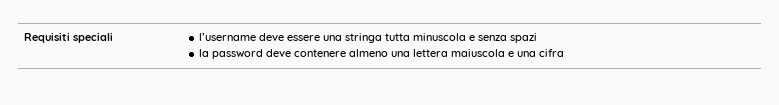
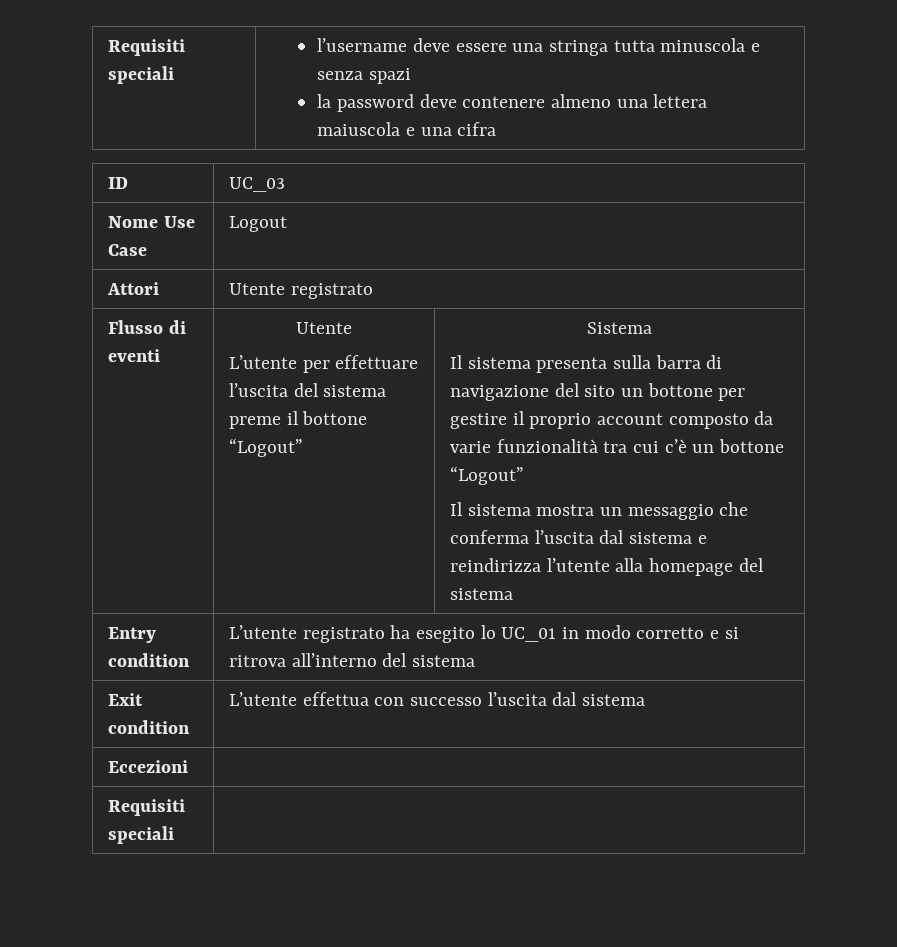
(564, 53) none -> [107,177,128,189] [228,177,285,192] [107,216,195,228] [107,244,147,256] [228,216,287,232] [106,282,159,295] [228,283,373,299] [107,320,186,334] [107,349,160,362] [296,322,352,334] [228,355,419,373] [228,383,387,397] [228,411,368,429] [228,438,303,457] [587,322,652,334] [449,355,723,373] [449,383,746,401] [449,411,774,429] [449,439,784,453] [449,466,524,485] [449,502,749,520] [449,530,707,544] [449,558,764,576] [449,588,513,600] [107,627,156,643] [107,653,190,667] [228,625,739,643] [228,653,475,667] [107,693,143,706] [107,720,190,734] [228,692,645,706] [107,760,188,773] [107,799,185,816] [107,826,174,844] // ID | UC_03 // Nome Use Case | Logout // Attori | Utente registrato // Flusso di eventi | Utente // L’utente per effettuare l’uscita del sistema preme il bottone “Logout” | Sistema // Il sistema presenta sulla barra di navigazione del sito un bottone per gestire il proprio account composto da varie funzionalità tra cui c’è un bottone “Logout” // Il sistema mostra un messaggio che conferma l’uscita dal sistema e reindirizza l’utente alla homepage del sistema // Entry condition | L’utente registrato ha esegito lo UC_01 in modo corretto e si ritrova all’interno del sistema // Exit condition | L’utente effettua con successo l’uscita dal sistema // Eccezioni | // Requisiti speciali |

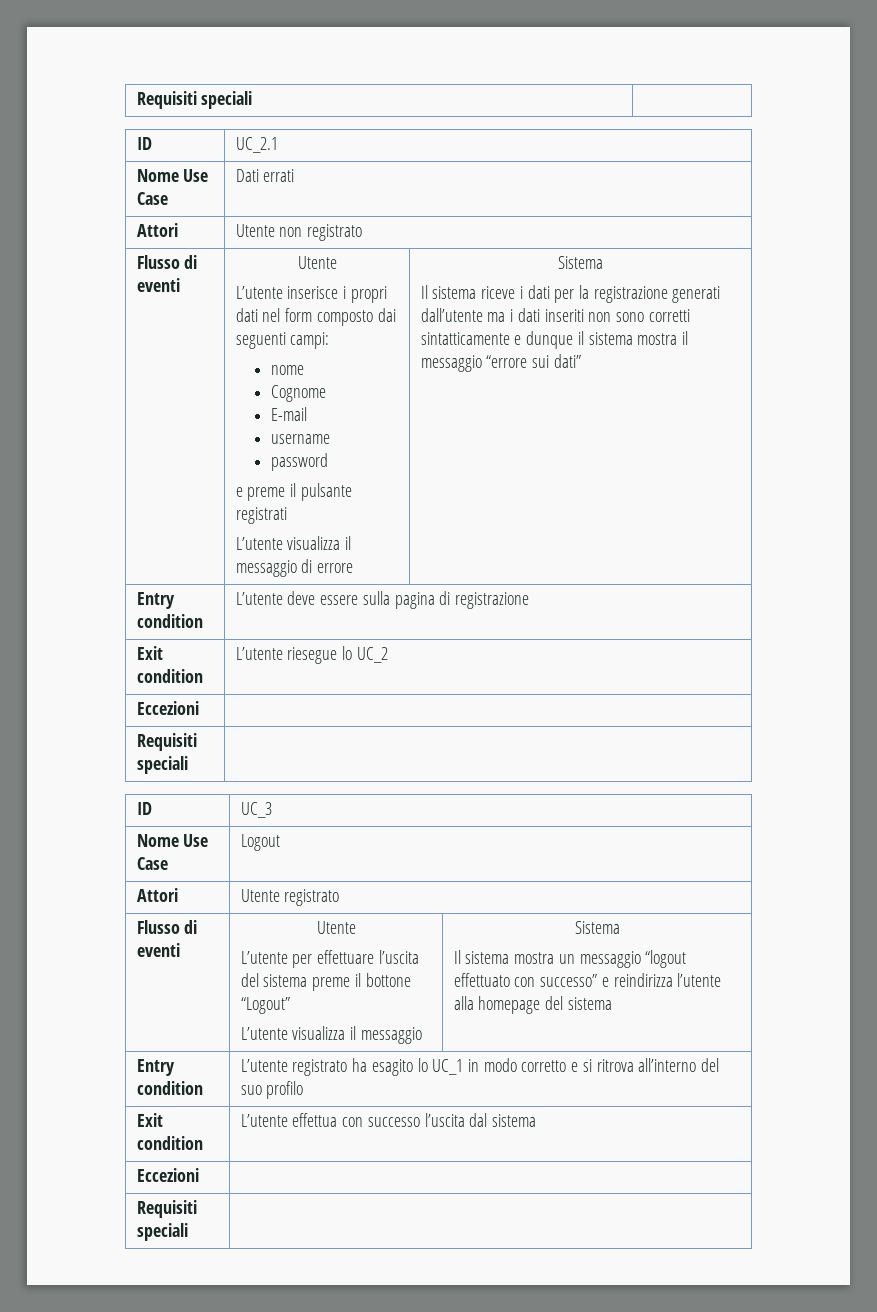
[107,39,185,56] [107,66,174,84] [317,38,760,56] [317,68,411,84] [317,94,708,112] [317,122,497,136] [107,177,128,189] [228,177,285,192] Requisiti speciali | l’username deve essere una stringa tutta minuscola e senza spazi // la password deve contenere almeno una lettera maiuscola e una cifra // ID | UC_03 -> [136,91,253,109] [136,137,152,150] [235,137,278,153] [136,169,209,182] [136,192,168,205] [235,169,295,182] [136,223,178,237] [235,224,363,241] [136,255,198,269] [136,278,180,292] [297,256,337,269] [235,286,387,303] [235,308,396,326] [235,332,330,349] [271,365,305,375] [271,385,327,402] [271,407,308,421] [271,434,331,444] [271,453,329,471] [235,483,352,501] [235,507,287,524] [235,536,352,550] [235,559,354,577] [558,256,603,269] [420,285,721,303] [420,308,690,322] [420,331,688,349] [420,354,581,372] [136,592,175,609] [136,614,203,628] [235,591,529,609] [136,646,163,660] [136,669,203,683] [235,646,388,664] [136,701,199,715] [136,733,197,751] [136,756,188,774] [136,802,152,815] [240,802,272,818] Requisiti speciali | // ID | UC_2.1 // Nome Use Case | Dati errati // Attori | Utente non registrato // Flusso di eventi | Utente // L’utente inserisce i propri dati nel form composto dai seguenti campi: // nome // Cognome // E-mail // username // password // e preme il pulsante registrati // L’utente visualizza il messaggio di errore | Sistema // Il sistema riceve i dati per la registrazione generati dall’utente ma i dati inseriti non sono corretti sintatticamente e dunque il sistema mostra il messaggio “errore sui dati” // Entry condition | L’utente deve essere sulla pagina di registrazione // Exit condition | L’utente riesegue lo UC_2 // Eccezioni | // Requisiti speciali | // ID | UC_3
[587,322,652,334] [449,355,723,373] [449,383,746,401] [449,411,774,429] [449,439,784,453] [449,466,524,485] | Sistema // Il sistema presenta sulla barra di navigazione del sito un bottone per gestire il proprio account composto da varie funzionalità tra cui c’è un bottone “Logout” -> [240,1026,422,1044] [574,921,620,934] // L’utente visualizza il messaggio | Sistema
[719,502,749,516] [449,530,692,544] che conferma l’uscita dal sistema -> [645,950,687,968] [453,973,598,987] “logout effettuato con successo”
[415,625,557,643] esegito lo UC_01 -> [371,1058,464,1076] esagito lo UC_1
[411,655,475,667] sistema -> [240,1081,304,1099] suo profilo

